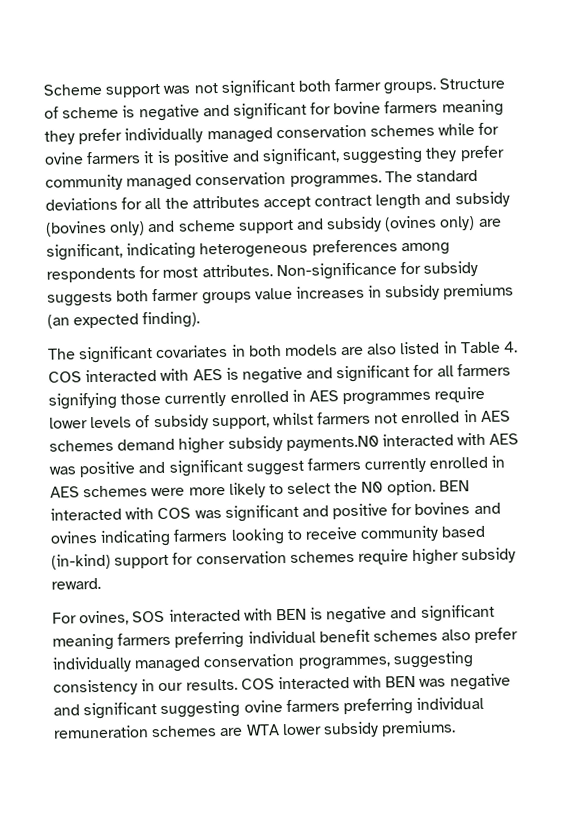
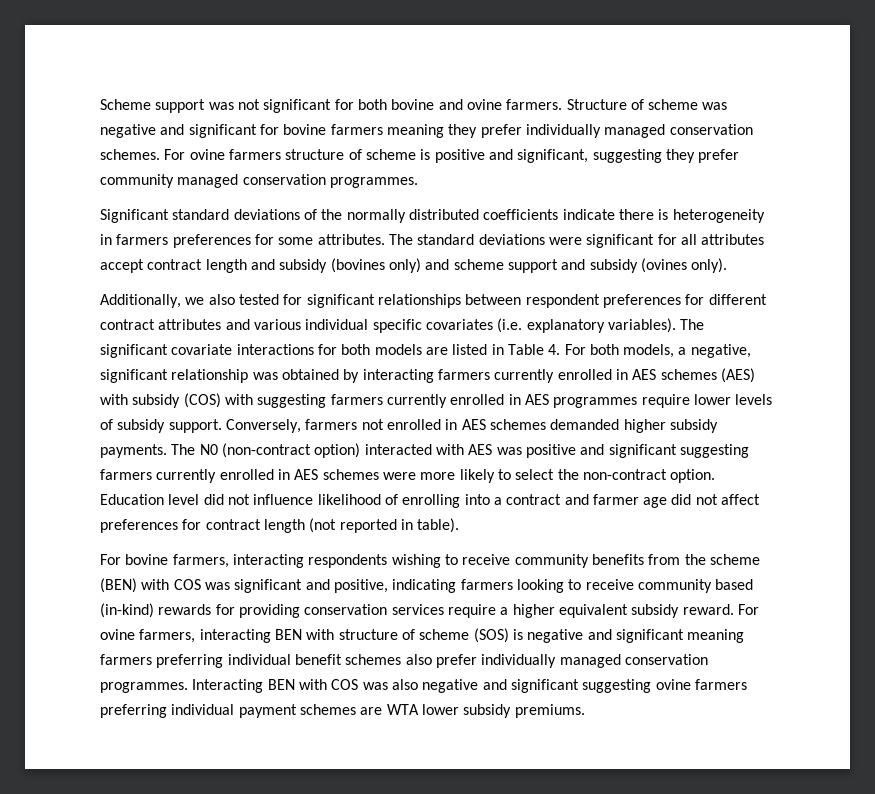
[297,78,438,95] both farmer groups. -> [334,99,563,110] for both bovine and ovine farmers.
[122,105,136,118] is -> [702,102,728,110] was
[369,122,500,137] [44,151,155,165] schemes while for ovine farmers it -> [100,149,416,160] schemes. For ovine farmers structure of scheme
(382, 181) none -> [100,209,765,223] [100,234,385,248] // Significant standard deviations of the normally distributed coefficients indicate there is heterogeneity in farmers preferences for some attributes.
[121,197,189,210] for all the -> [548,234,697,248] were significant for all
[439,216,502,231] [46,239,450,261] [46,260,479,283] [47,283,515,307] [47,311,201,329] [48,344,246,364] only) are significant, indicating heterogeneous preferences among respondents for most attributes. Non-significance for subsidy suggests both farmer groups value increases in subsidy premiums (an expected finding). // The significant covariates in -> [691,258,728,273] [100,294,767,308] [100,318,705,333] [100,344,337,358] only). // Additionally, we also tested for significant relationships between respondent preferences for different contract attributes and various individual specific covariates (i.e. explanatory variables). The significant covariate interactions for
[366,343,398,355] also -> (448, 351) none
[48,363,511,384] [48,392,162,410] COS interacted with AES is negative and significant for all farmers signifying those -> [564,344,751,358] [100,368,755,383] [100,393,383,408] For both models, a negative, significant relationship was obtained by interacting farmers currently enrolled in AES schemes (AES) with subsidy (COS) with suggesting farmers
[211,412,314,430] support, whilst -> [168,419,301,433] support. Conversely,
[117,435,379,454] demand higher subsidy payments.N0 -> [550,419,718,433] [100,443,361,458] demanded higher subsidy payments. The N0 (non-contract option)
[245,460,305,476] suggest -> [679,444,749,458] suggesting
[361,479,470,496] [50,507,122,521] N0 option. BEN interacted -> [582,469,716,483] [100,494,761,508] [100,518,460,533] [100,554,760,568] [100,578,137,593] non-contract option. Education level did not influence likelihood of enrolling into a contract and farmer age did not affect preferences for contract length (not reported in table). // For bovine farmers, interacting respondents wishing to receive community benefits from the scheme (BEN)
[332,502,501,520] [50,530,98,544] positive for bovines and ovines -> [333,579,388,593] positive,
[114,547,517,569] [51,577,101,590] [52,608,307,626] support for conservation schemes require higher subsidy reward. // For ovines, SOS interacted with BEN -> [158,604,759,618] [100,628,509,643] rewards for providing conservation services require a higher equivalent subsidy reward. For ovine farmers, interacting BEN with structure of scheme (SOS)
[297,651,474,670] [53,675,447,696] programmes, suggesting consistency in our results. COS interacted with BEN was -> [100,679,418,693] programmes. Interacting BEN with COS was also
[53,725,149,739] remuneration -> [238,704,297,718] payment

